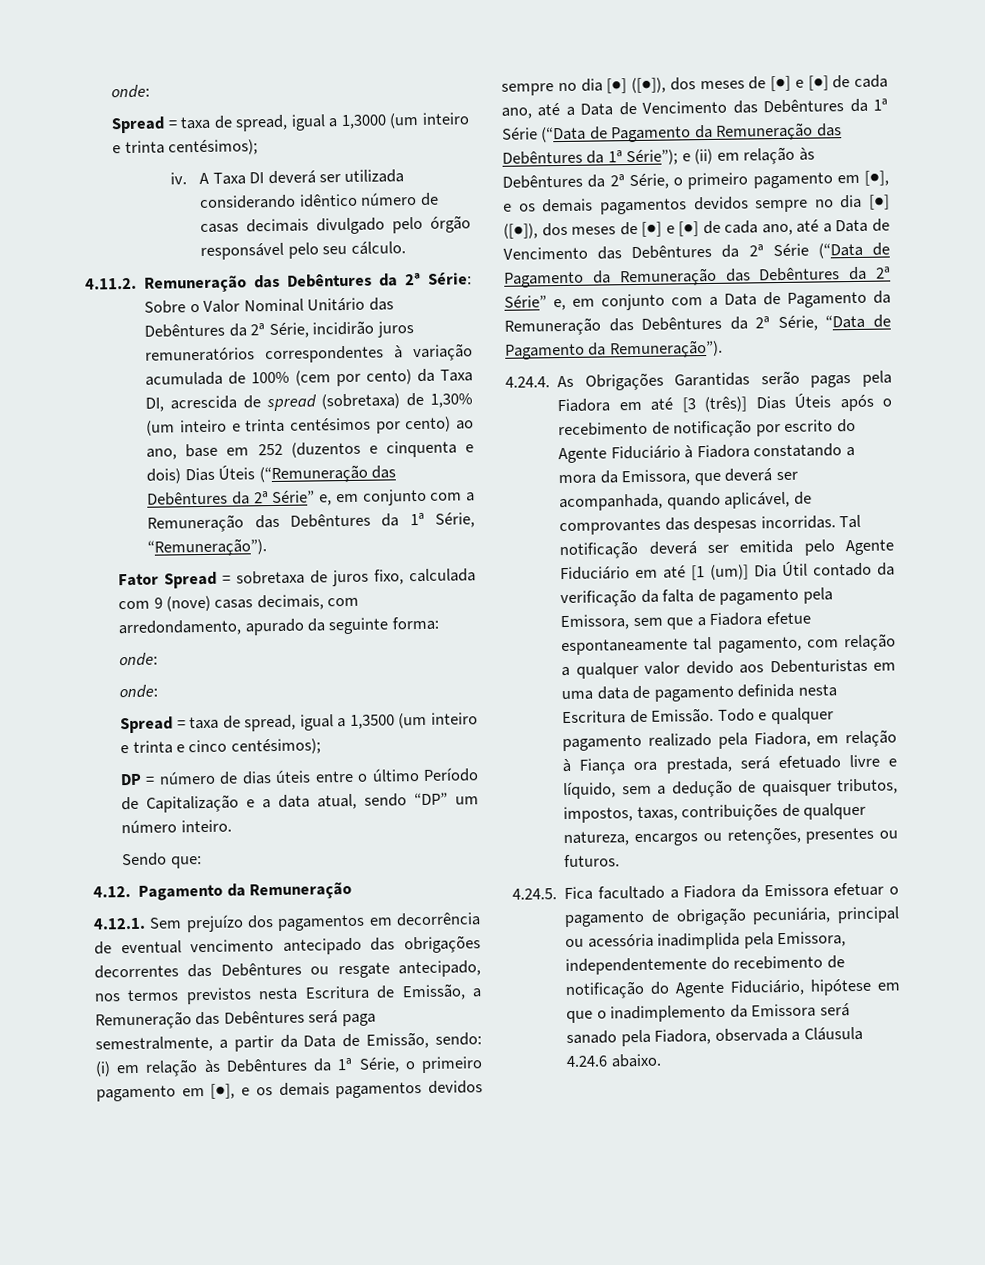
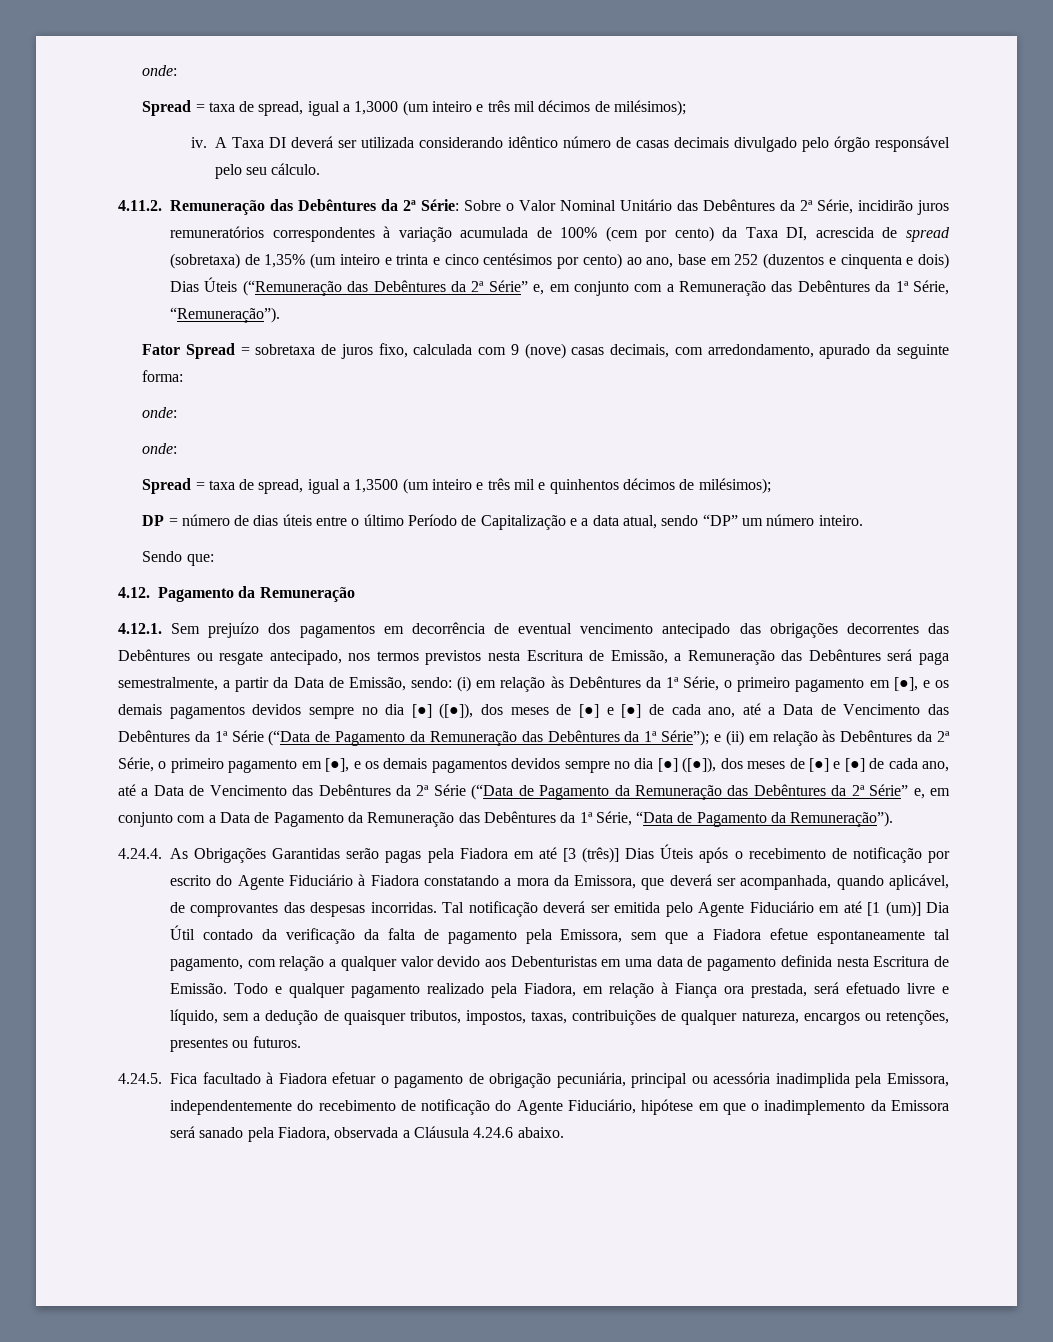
[124,139,258,156] trinta centésimos); -> [487,100,686,116] três mil décimos de milésimos);
[430,393,473,408] [146,418,286,436] 1,30% (um inteiro e trinta -> [264,253,479,269] 1,35% (um inteiro e trinta e cinco
[132,738,321,755] trinta e cinco centésimos); -> [487,478,771,494] três mil e quinhentos décimos de milésimos);
[755,316,771,329] 2ª -> [579,812,593,823] 1ª
[669,883,829,899] a Fiadora da Emissora -> [266,1072,327,1084] à Fiadora

